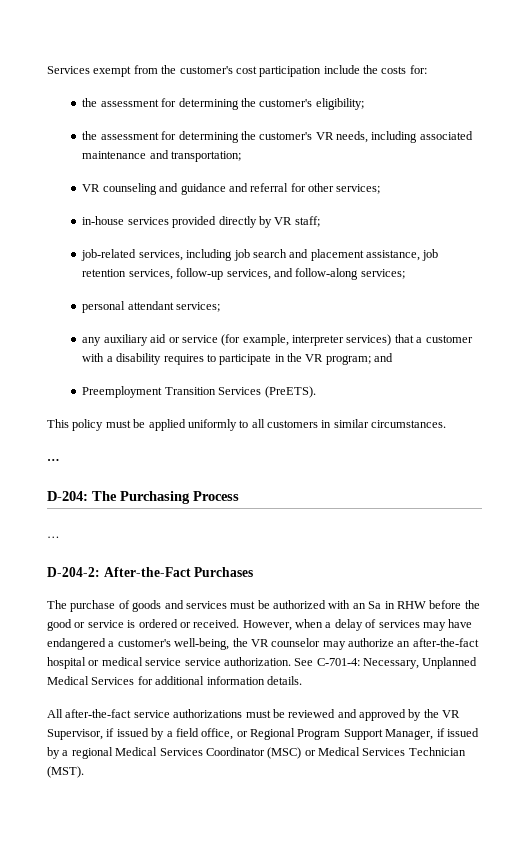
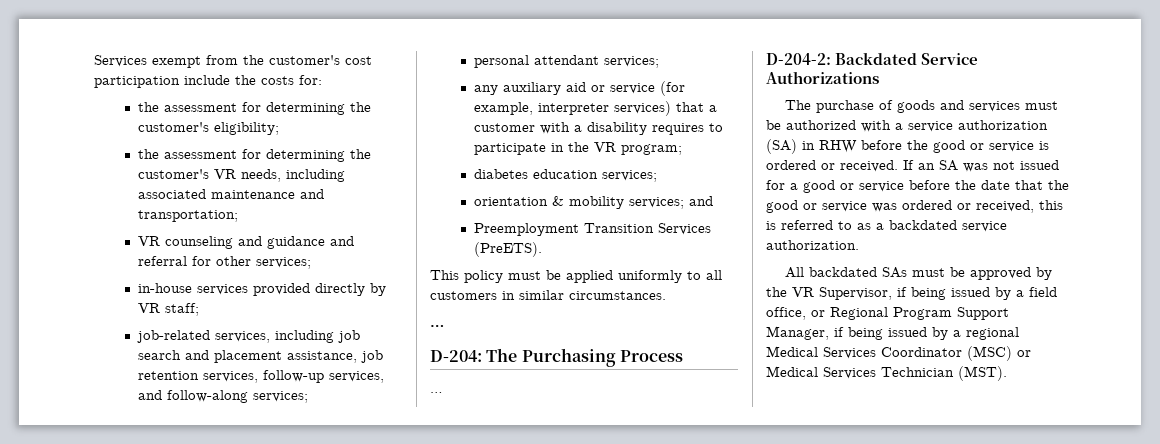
(371, 360) none -> [473,169,657,182] [473,196,684,209] // diabetes education services; // orientation & mobility services;
[103,567,254,577] After-the-Fact Purchases -> [835,52,979,65] [766,71,879,84] Backdated Service Authorizations
[352,601,382,609] an Sa -> [895,120,1048,132] [766,139,797,154] a service authorization (SA)
[242,619,473,631] [47,638,479,650] [47,657,478,669] [47,676,302,685] [47,709,357,718] However, when a delay of services may have endangered a customer's well-being, the VR counselor may authorize an after-the-fact hospital or medical service service authorization. See C-701-4: Necessary, Unplanned Medical Services for additional information details. // All after-the-fact service authorizations must be reviewed and -> [903,160,1059,172] [766,180,1069,193] [766,200,1063,213] [766,220,1007,232] [766,240,859,250] [784,267,965,278] If an SA was not issued for a good or service before the date that the good or service was ordered or received, this is referred to as a backdated service authorization. // All backdated SAs must be
(115, 732) none -> [911,287,946,300] being
(445, 732) none -> [848,327,883,340] being

